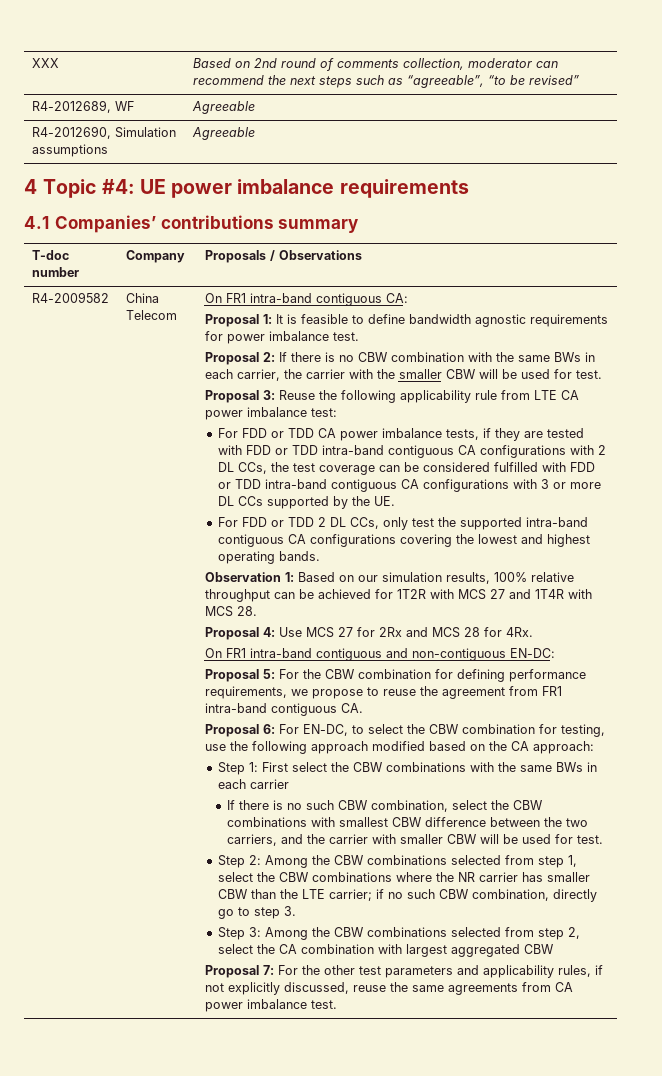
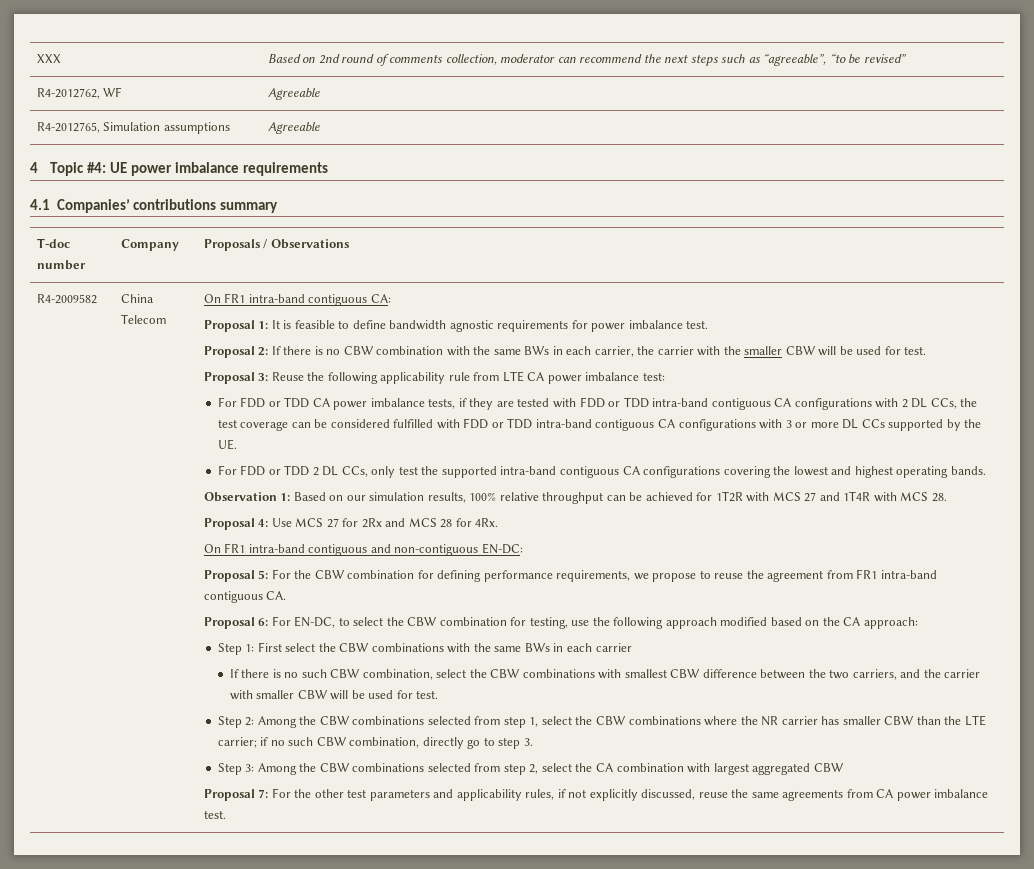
[31,100,111,113] R4-2012689, -> [36,88,100,99] R4-2012762,
[31,126,111,139] R4-2012690, -> [36,122,100,133] R4-2012765,

